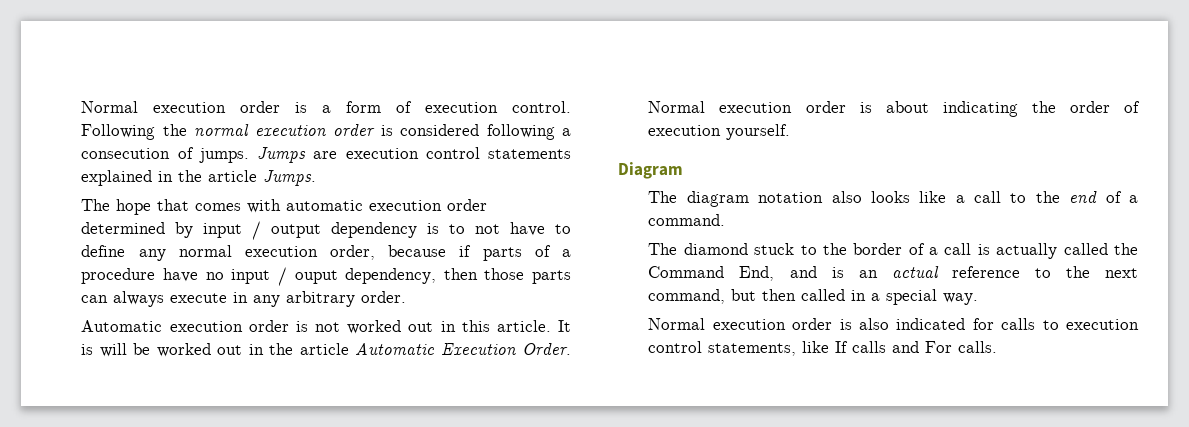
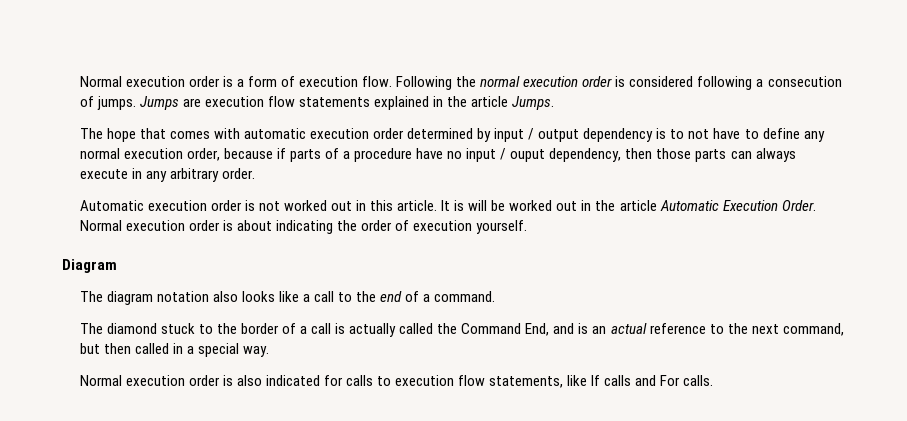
[511,101,571,113] control. -> [362,76,393,87] flow.
[425,147,480,159] control -> [267,96,295,107] flow
[648,341,703,353] control -> [458,375,486,386] flow

